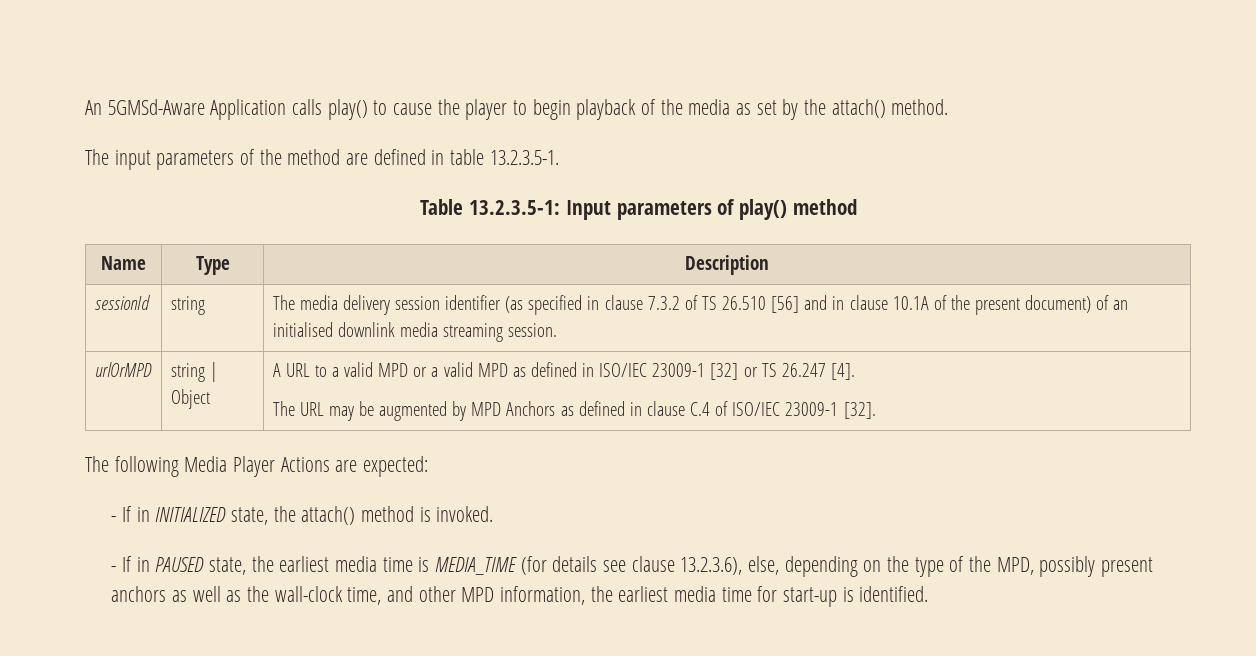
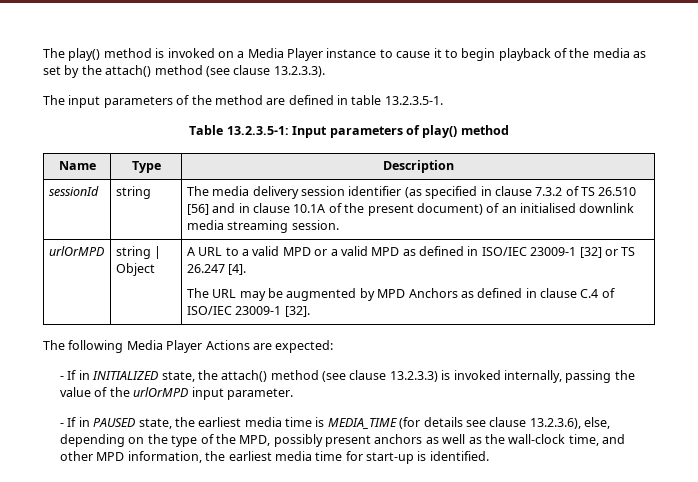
[85,99,508,120] An 5GMSd-Aware Application calls play() to cause the player -> [43,48,442,61] The play() method is invoked on a Media Player instance to cause it
[891,99,949,115] method. -> [154,65,325,77] method (see clause 13.2.3.3).
[419,506,494,522] is invoked. -> [322,370,635,383] [60,387,293,400] (see clause 13.2.3.3) is invoked internally, passing the value of the urlOrMPD input parameter.

